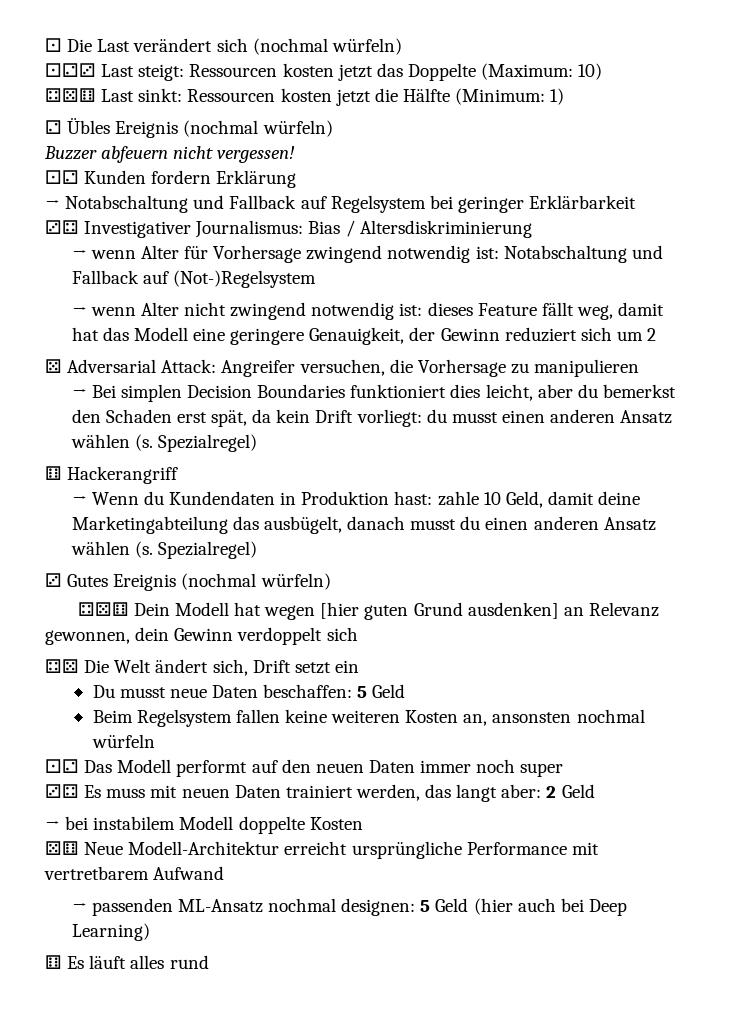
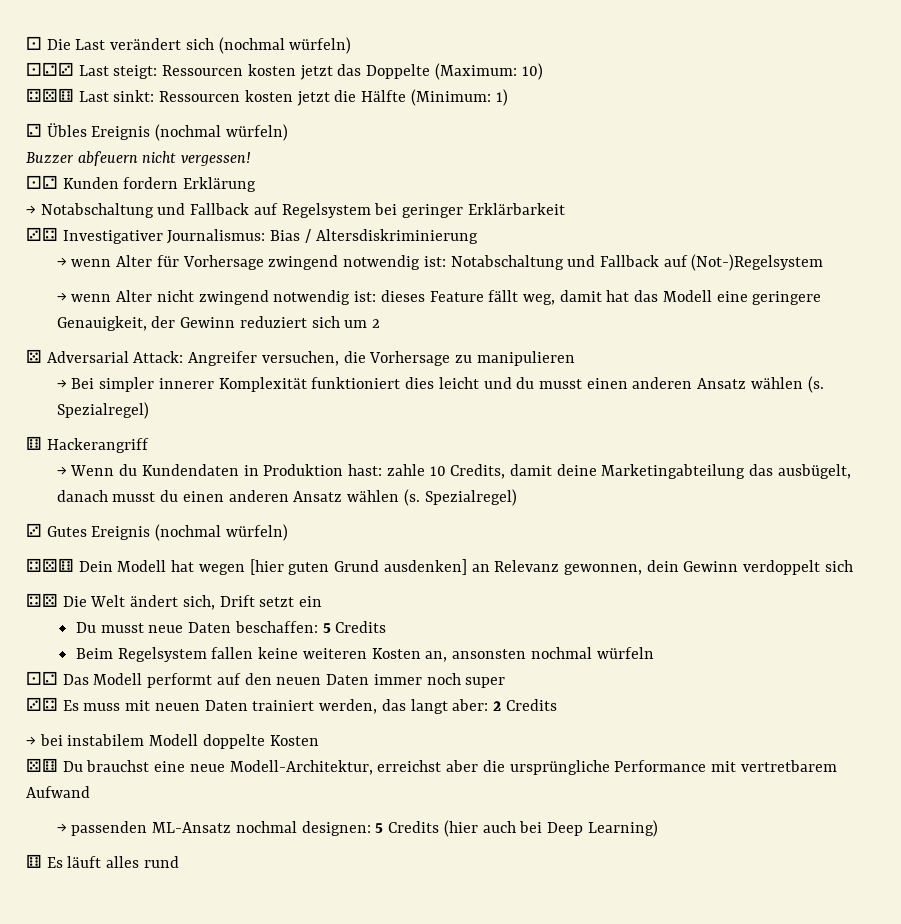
[120,384,676,402] [71,409,422,427] simplen Decision Boundaries funktioniert dies leicht, aber du bemerkst den Schaden erst spät, da kein Drift vorliegt: -> [99,377,512,392] simpler innerer Komplexität funktioniert dies leicht und
[505,491,543,508] Geld, -> [450,464,506,479] Credits,
[372,684,406,698] Geld -> [335,621,387,633] Credits
[561,784,595,798] Geld -> [505,699,557,711] Credits
[84,841,348,855] Neue Modell-Architektur erreicht -> [62,760,505,775] Du brauchst eine neue Modell-Architektur, erreichst aber die
[435,898,469,912] Geld -> [388,821,440,833] Credits

